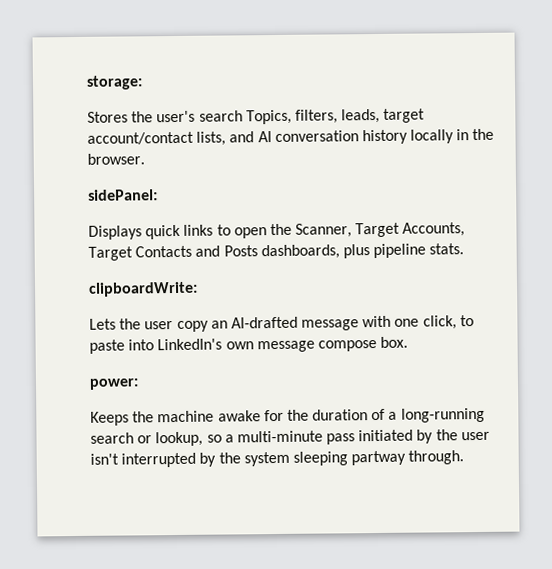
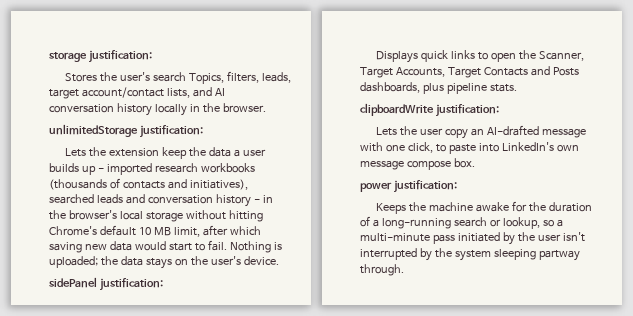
[86,75,143,90] storage: -> [49,50,152,63] storage justification:
[88,189,158,201] sidePanel: -> [49,124,203,138] [65,147,266,159] [49,163,255,175] [49,178,248,190] [49,194,273,207] [49,210,263,222] [49,225,261,237] [49,240,282,253] [49,256,279,269] [49,277,163,291] unlimitedStorage justification: // Lets the extension keep the data a user builds up - imported research workbooks (thousands of contacts and initiatives), searched leads and conversation history - in the browser's local storage without hitting Chrome's default 10 MB limit, after which saving new data would start to fail. Nothing is uploaded; the data stays on the user's device. // sidePanel justification:
[88,281,198,297] clipboardWrite: -> [360,103,499,117] clipboardWrite justification:
[89,378,139,390] power: -> [360,180,457,193] power justification:

